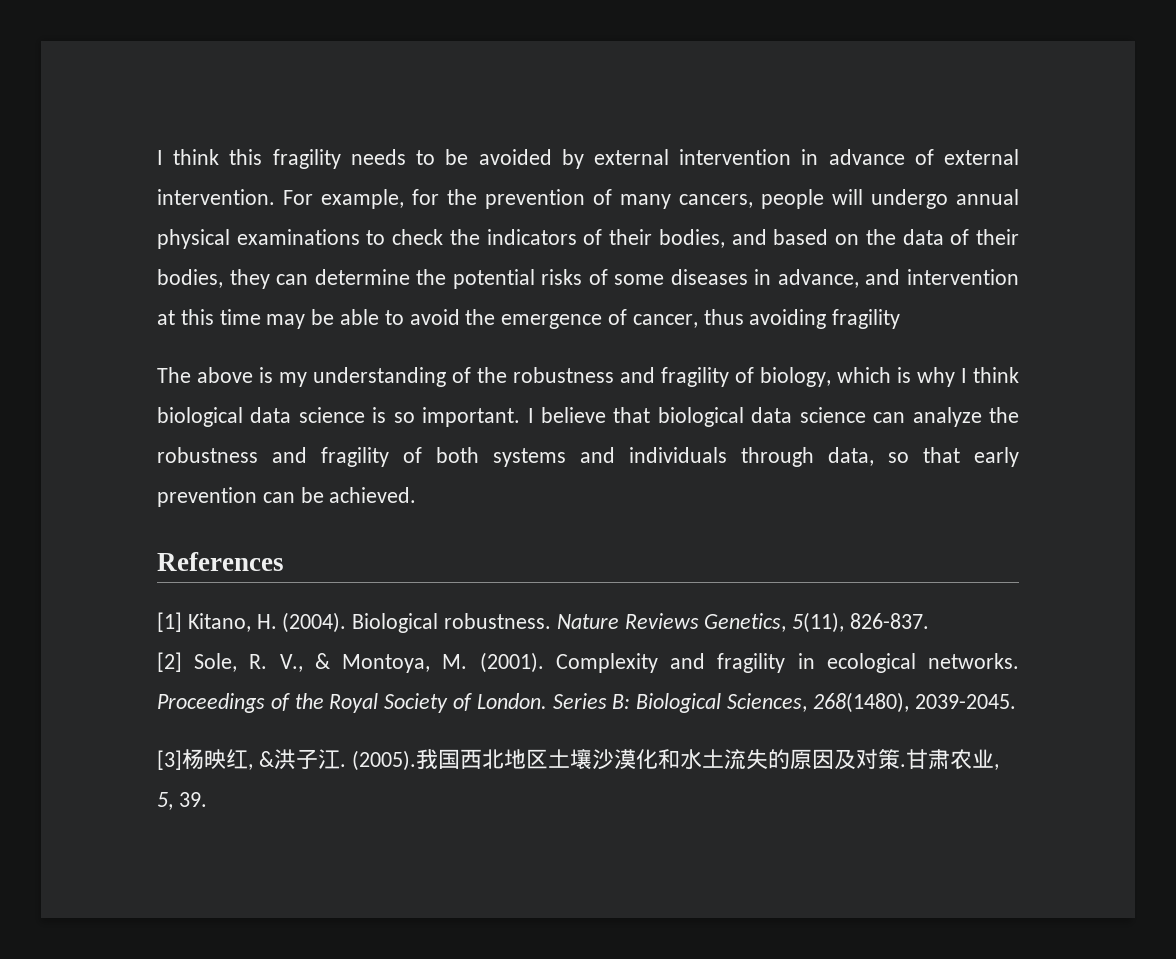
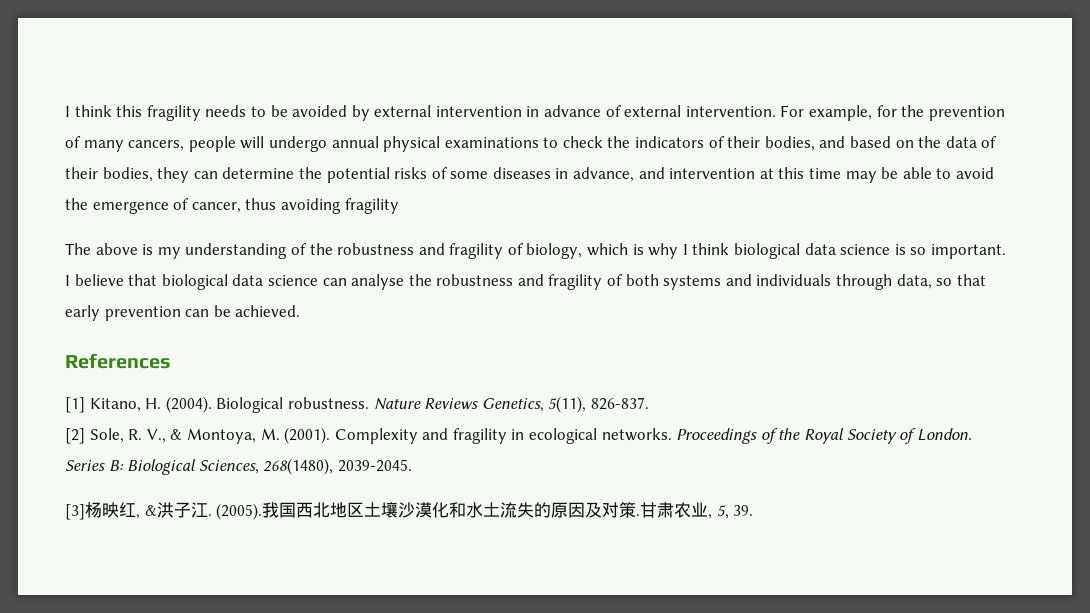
[912,407,982,427] analyze -> [351,274,405,290] analyse

